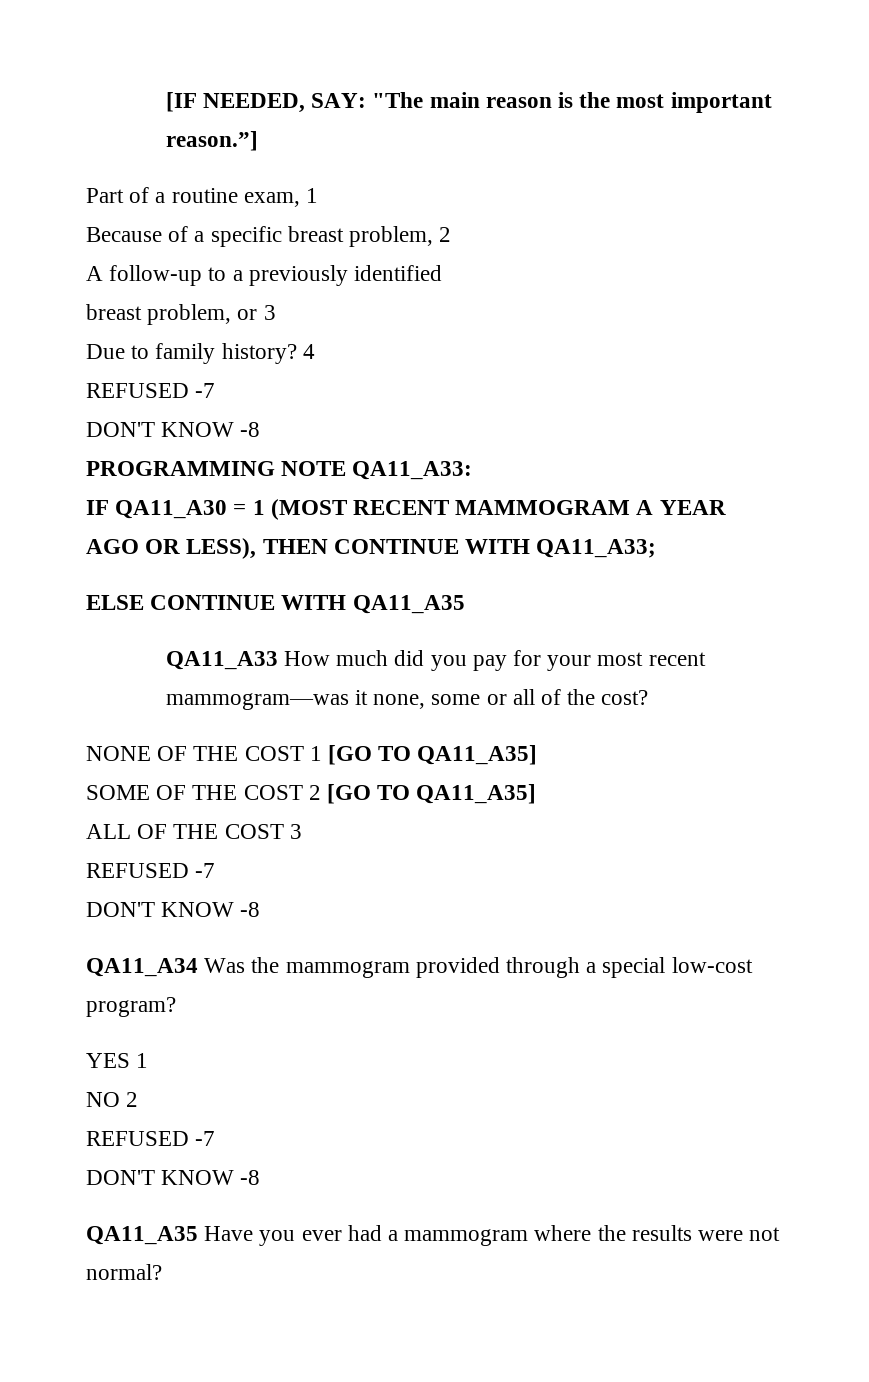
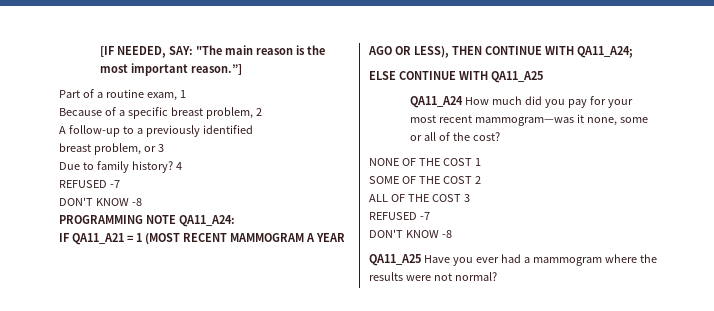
[352,461,473,480] QA11_A33: -> [178,215,235,227] QA11_A24:
[115,500,228,519] QA11_A30 -> [71,233,124,245] QA11_A21
[536,539,657,558] QA11_A33; -> [576,46,633,58] QA11_A24;
[352,595,465,614] [165,651,278,670] QA11_A35 // QA11_A33 -> [490,71,543,83] [409,96,463,108] QA11_A25 // QA11_A24
[328,745,538,765] [GO TO QA11_A35] -> (481, 162) none
[327,784,537,804] [GO TO QA11_A35] -> (481, 180) none
[86,957,753,978] [86,997,176,1017] [86,1053,149,1068] [86,1092,139,1107] [86,1131,216,1146] [86,1170,261,1185] [86,1226,198,1245] QA11_A34 Was the mammogram provided through a special low-cost program? // YES 1 // NO 2 // REFUSED -7 // DON'T KNOW -8 // QA11_A35 -> [369,254,421,266] QA11_A25

